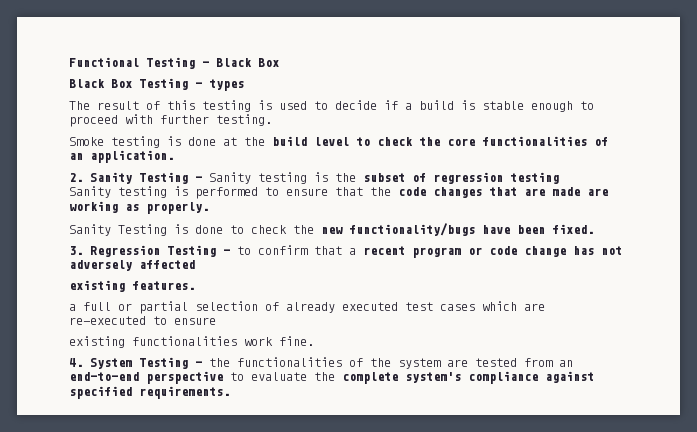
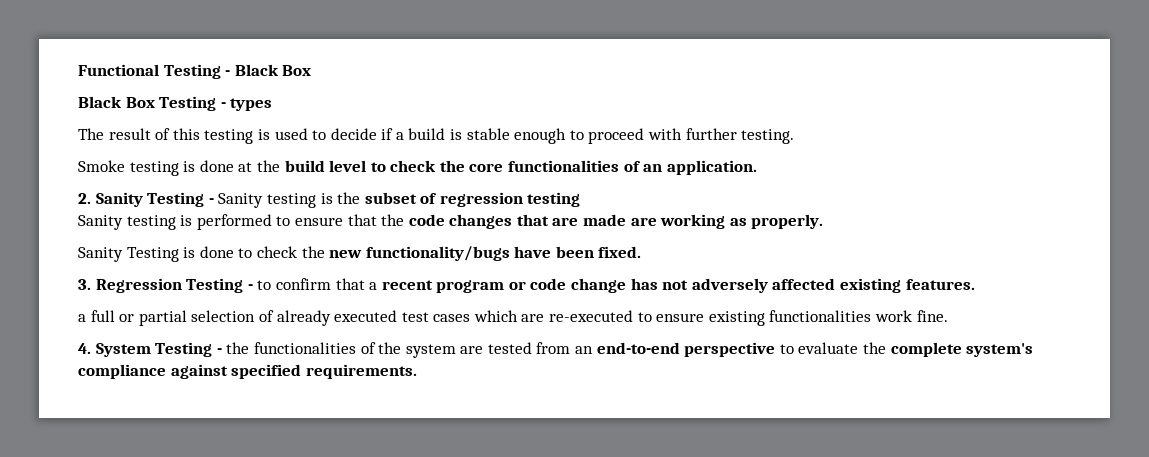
(195, 264) // -> (836, 284) none
(216, 321) // -> (705, 317) none

